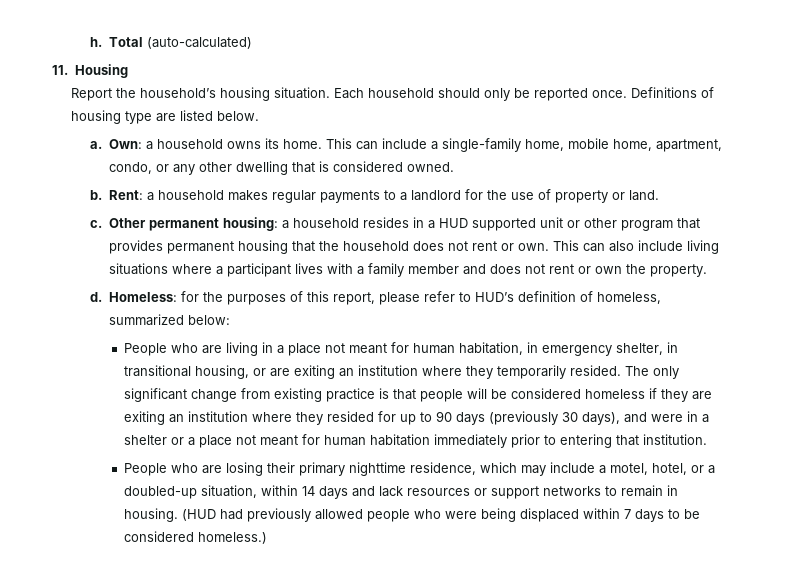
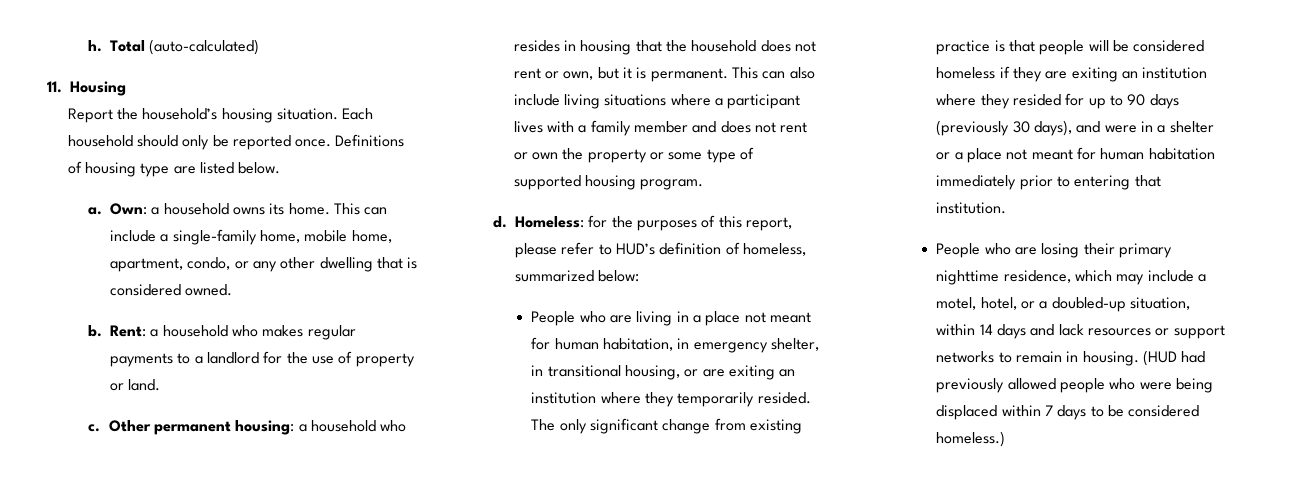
(225, 195) none -> [232,325,259,337] who
(360, 223) none -> [380,420,407,432] who
[428,217,701,231] [109,240,235,254] a HUD supported unit or other program that provides permanent -> (577, 45) none
[518,243,550,251] own. -> [563,67,728,82] own, but it is permanent.
[650,264,708,277] property. -> [587,147,754,163] [513,175,704,190] property or some type of supported housing program.

